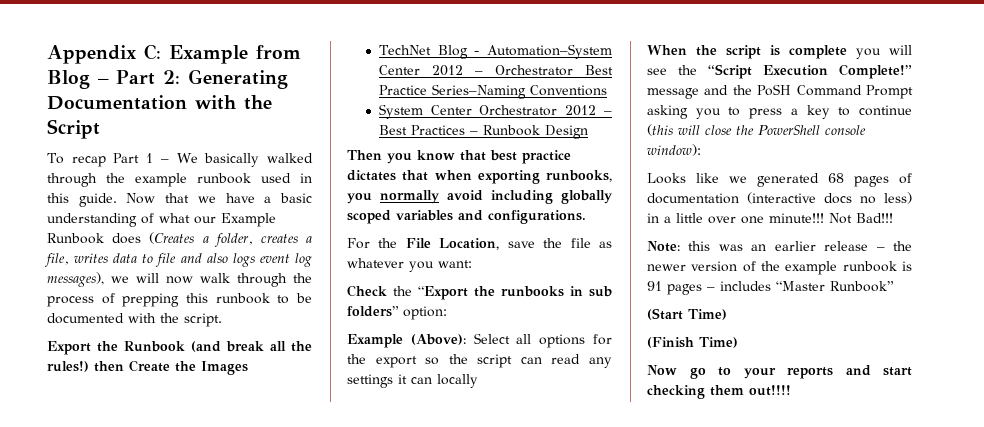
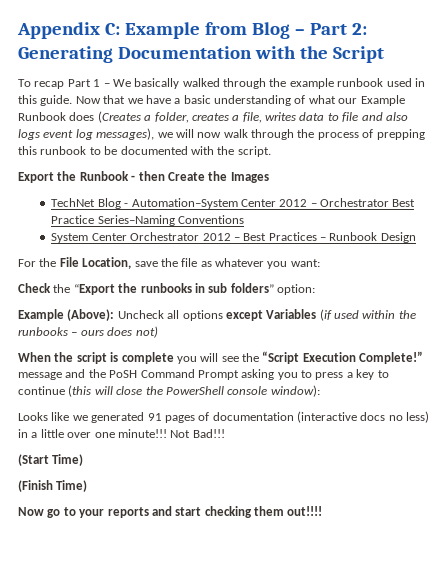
[191,341,312,352] [47,361,89,372] (and break all the rules!) -> [131,175,136,181] -
[347,150,571,164] [347,170,612,184] [347,190,612,204] [347,210,586,224] // Then you know that best practice dictates that when exporting runbooks, you normally avoid including globally scoped variables and configurations. -> (416, 237) none
[473,333,510,344] Select -> [117,310,164,319] Uncheck
[593,334,612,345] [347,354,612,368] [347,374,478,388] for the export so the script can read any settings it can locally -> [225,309,416,321] [18,326,158,338] except Variables (if used within the runbooks – ours does not)
[828,173,844,183] 68 -> [147,413,162,421] 91
[647,241,912,252] [647,261,912,275] [647,281,894,295] // Note: this was an earlier release – the newer version of the example runbook is 91 pages – includes “Master Runbook” -> (225, 433) none

